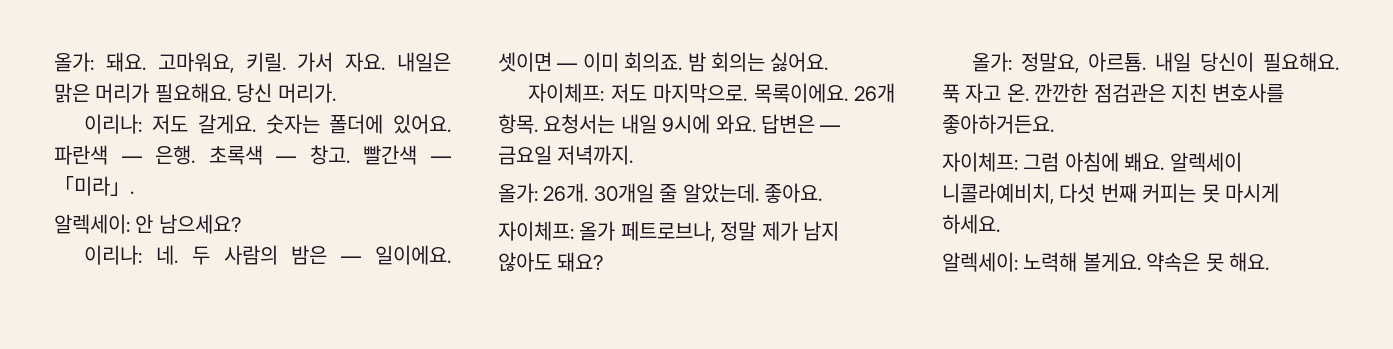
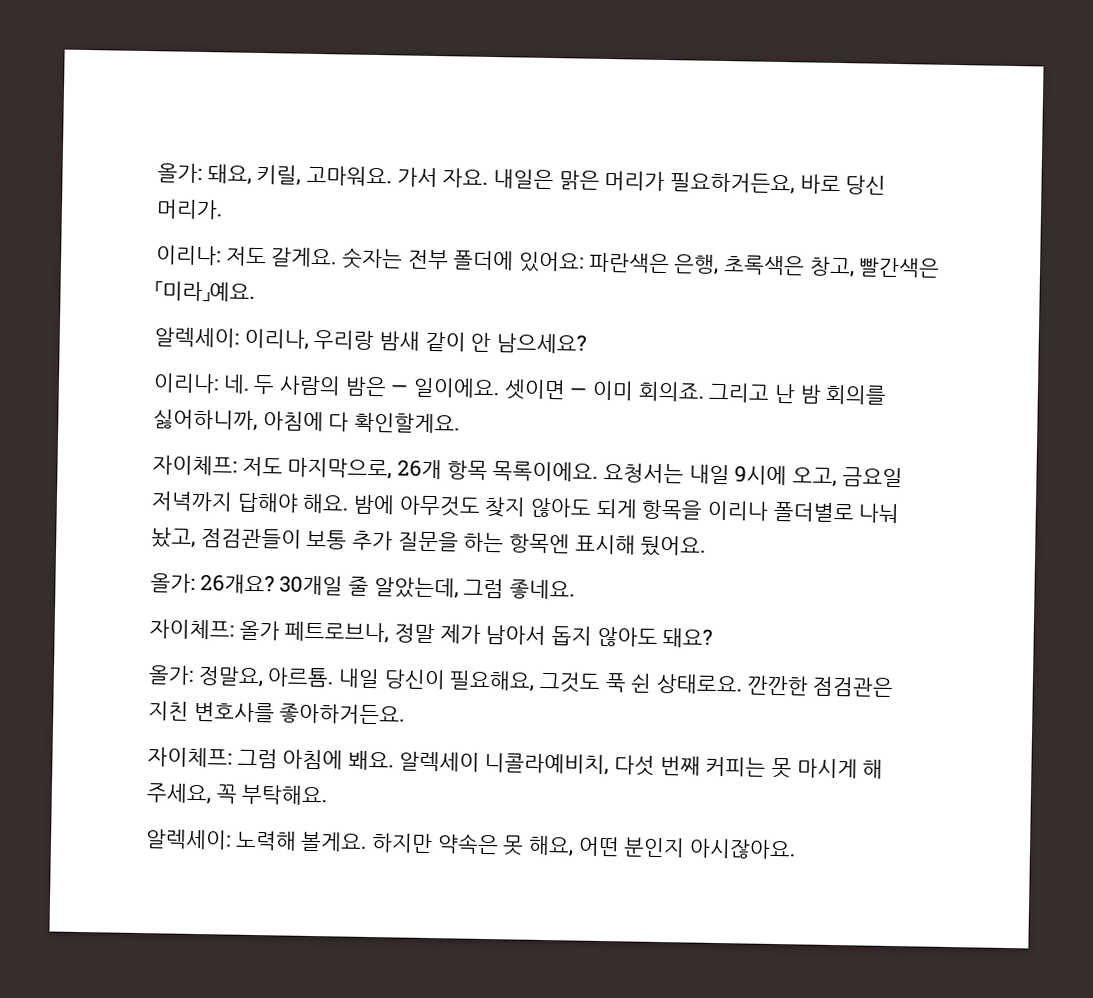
[54,52,286,73] 올가: 돼요. 고마워요, 키릴. -> [157,163,393,187] 올가: 돼요, 키릴, 고마워요.
[154,83,231,103] 필요해요. -> [670,172,841,195] 필요하거든요, 바로
[329,114,451,134] [54,145,451,165] 폴더에 있어요. 파란색 — 은행. 초록색 — 창고. 빨간색 — -> [406,249,941,278] 전부 폴더에 있어요: 파란색은 은행, 초록색은 창고, 빨간색은
[130,191,134,194] [54,214,130,234] . // 알렉세이: -> [209,282,255,302] [154,327,466,352] 예요. // 알렉세이: 이리나, 우리랑 밤새 같이
[687,52,829,72] [528,83,895,103] [498,114,841,134] [498,145,634,165] [498,183,589,203] 밤 회의는 싫어요. // 자이체프: 저도 마지막으로. 목록이에요. 26개 항목. 요청서는 내일 9시에 와요. 답변은 — 금요일 저녁까지. // 올가: 26개. -> [708,382,888,405] [153,409,461,434] [152,455,903,488] [151,491,900,524] [151,527,707,557] [150,573,275,595] 그리고 난 밤 회의를 싫어하니까, 아침에 다 확인할게요. // 자이체프: 저도 마지막으로, 26개 항목 목록이에요. 요청서는 내일 9시에 오고, 금요일 저녁까지 답해야 해요. 밤에 아무것도 찾지 않아도 되게 항목을 이리나 폴더별로 나눠 놨고, 점검관들이 보통 추가 질문을 하는 항목엔 표시해 뒀어요. // 올가: 26개요?
[682,183,822,203] 알았는데. 좋아요. -> [373,577,576,600] 알았는데, 그럼 좋네요.
[803,221,839,241] 남지 -> [485,624,593,646] 남아서 돕지
[1263,52,1339,72] [942,83,1029,103] 필요해요. 푹 자고 온. -> [449,670,743,695] 필요해요, 그것도 푹 쉰 상태로요.
[942,214,1000,234] 하세요. -> [862,759,884,779] [146,783,329,806] 해 주세요, 꼭 부탁해요.
(1141, 262) none -> [371,833,434,854] 하지만
[1229,252,1269,272] 해요. -> [528,835,797,860] 해요, 어떤 분인지 아시잖아요.

